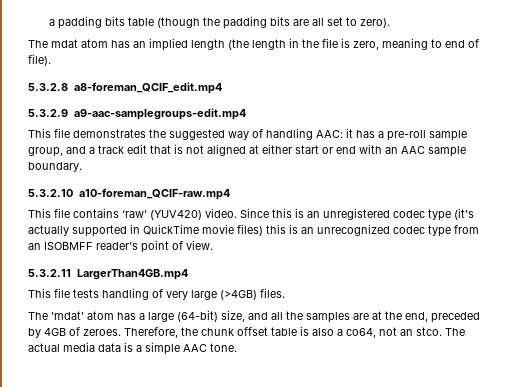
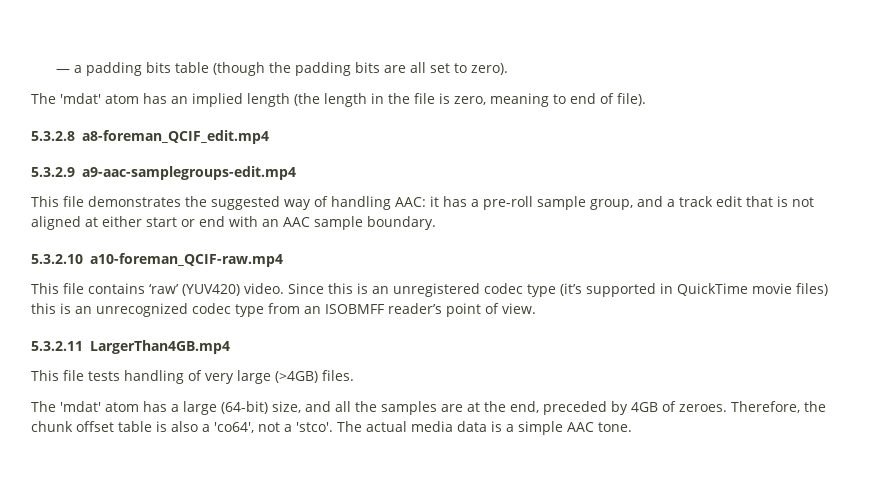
(49, 22) none -> [55,69,70,73] —
[51,39,78,48] mdat -> [60,93,101,104] 'mdat'
[28,225,69,236] actually -> (582, 289) none
[346,327,442,338] co64, not an stco. -> [214,422,333,433] 'co64', not a 'stco'.

